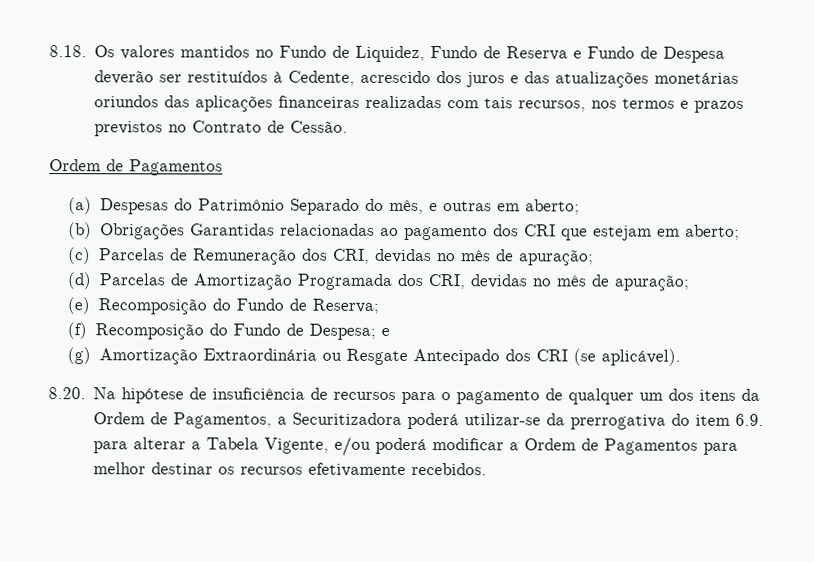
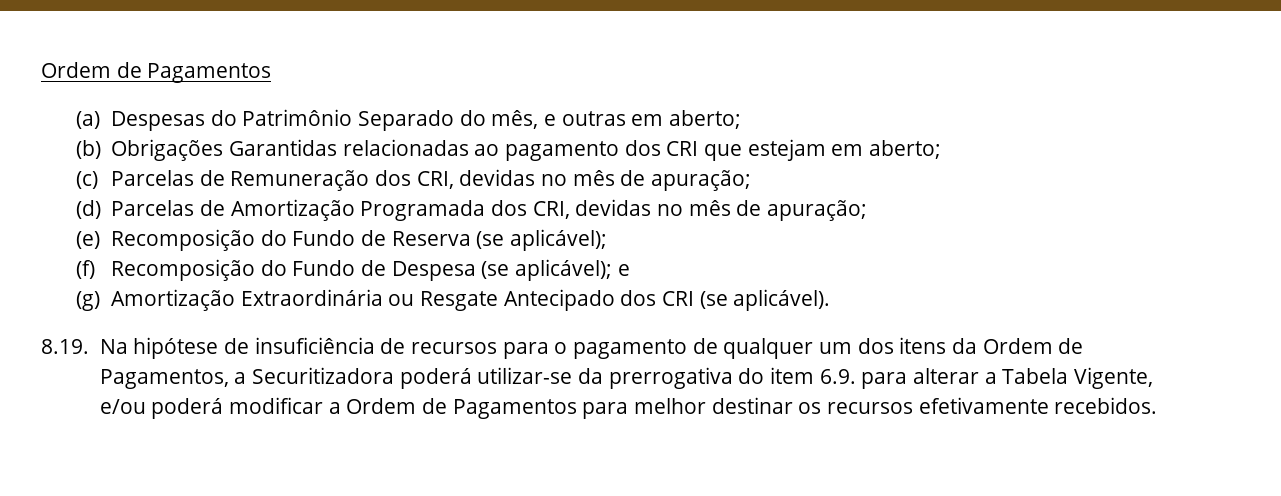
[49,45,726,63] [94,70,740,88] [94,95,745,113] [94,120,349,137] 8.18. Os valores mantidos no Fundo de Liquidez, Fundo de Reserva e Fundo de Despesa deverão ser restituídos à Cedente, acrescido dos juros e das atualizações monetárias oriundos das aplicações financeiras realizadas com tais recursos, nos termos e prazos previstos no Contrato de Cessão. // -> (41, 70) none
[311,298,379,314] Reserva; -> [391,229,607,251] Reserva (se aplicável);
[308,323,376,340] Despesa; -> [391,259,612,281] Despesa (se aplicável);
[48,387,86,400] 8.20. -> [41,339,89,354] 8.19.

